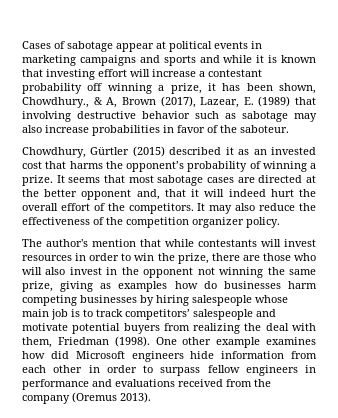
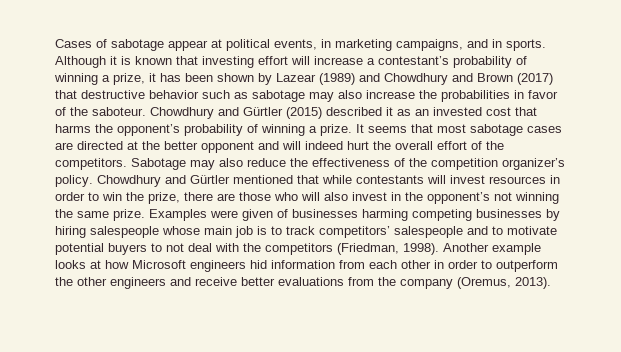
[214,41,248,49] events -> [274,39,317,50] events,
[79,55,253,66] campaigns and sports and while -> [396,39,546,51] [55,56,106,68] campaigns, and in sports. Although
[208,69,262,77] [22,83,103,94] contestant probability off -> [378,56,527,68] contestant’s probability of
[279,83,316,94] [22,96,316,108] [22,111,71,122] shown, Chowdhury., & A, Brown (2017), Lazear, E. (1989) that involving -> [217,73,553,85] [55,90,77,99] shown by Lazear (1989) and Chowdhury and Brown (2017) that
(89, 129) none -> [419,90,437,99] the
[22,147,86,158] // Chowdhury, -> [150,107,239,119] Chowdhury and
[136,189,200,200] and, that it -> [258,141,279,150] and
[197,203,206,211] It -> [131,158,186,170] Sabotage
[192,217,244,228] organizer -> [502,158,565,170] organizer’s
[22,239,136,247] // The author's mention -> [97,175,293,187] Chowdhury and Gürtler mentioned
[143,267,194,278] opponent -> [427,192,490,204] opponent’s
[22,281,317,292] prize, giving as examples how do businesses harm -> [113,209,408,221] prize. Examples were given of businesses harming
(276, 313) none -> [492,226,503,235] to
[163,323,316,334] [22,336,316,348] [22,351,69,359] from realizing the deal with them, Friedman (1998). One other example examines how did -> [151,243,541,255] [55,260,129,269] to not deal with the competitors (Friedman, 1998). Another example looks at how
[190,351,215,359] hide -> [250,260,267,269] hid
[160,365,316,376] [22,379,223,390] surpass fellow engineers in performance and evaluations received -> [496,260,558,272] [55,277,344,289] outperform the other engineers and receive better evaluations
[72,392,117,403] (Oremus -> [457,277,511,289] (Oremus,

